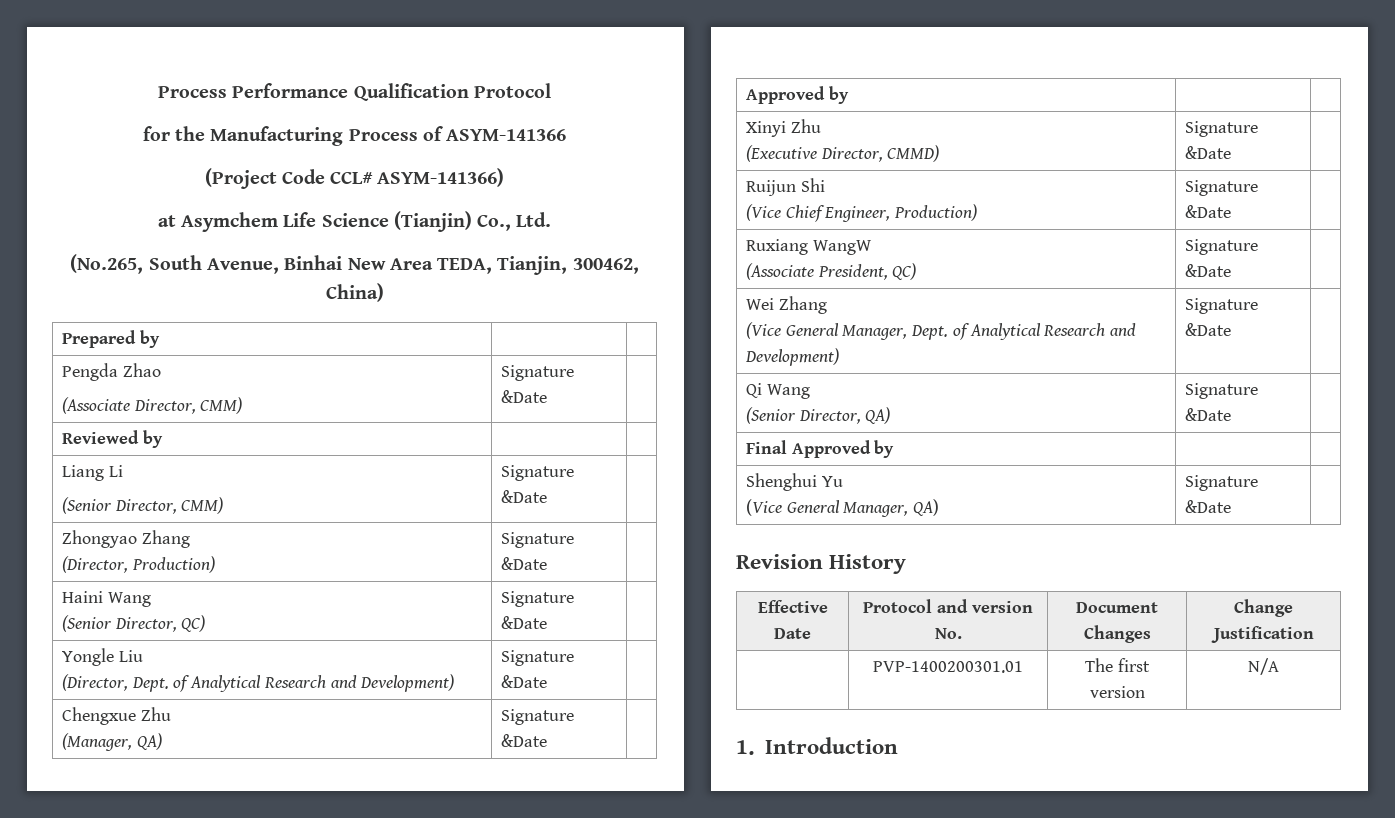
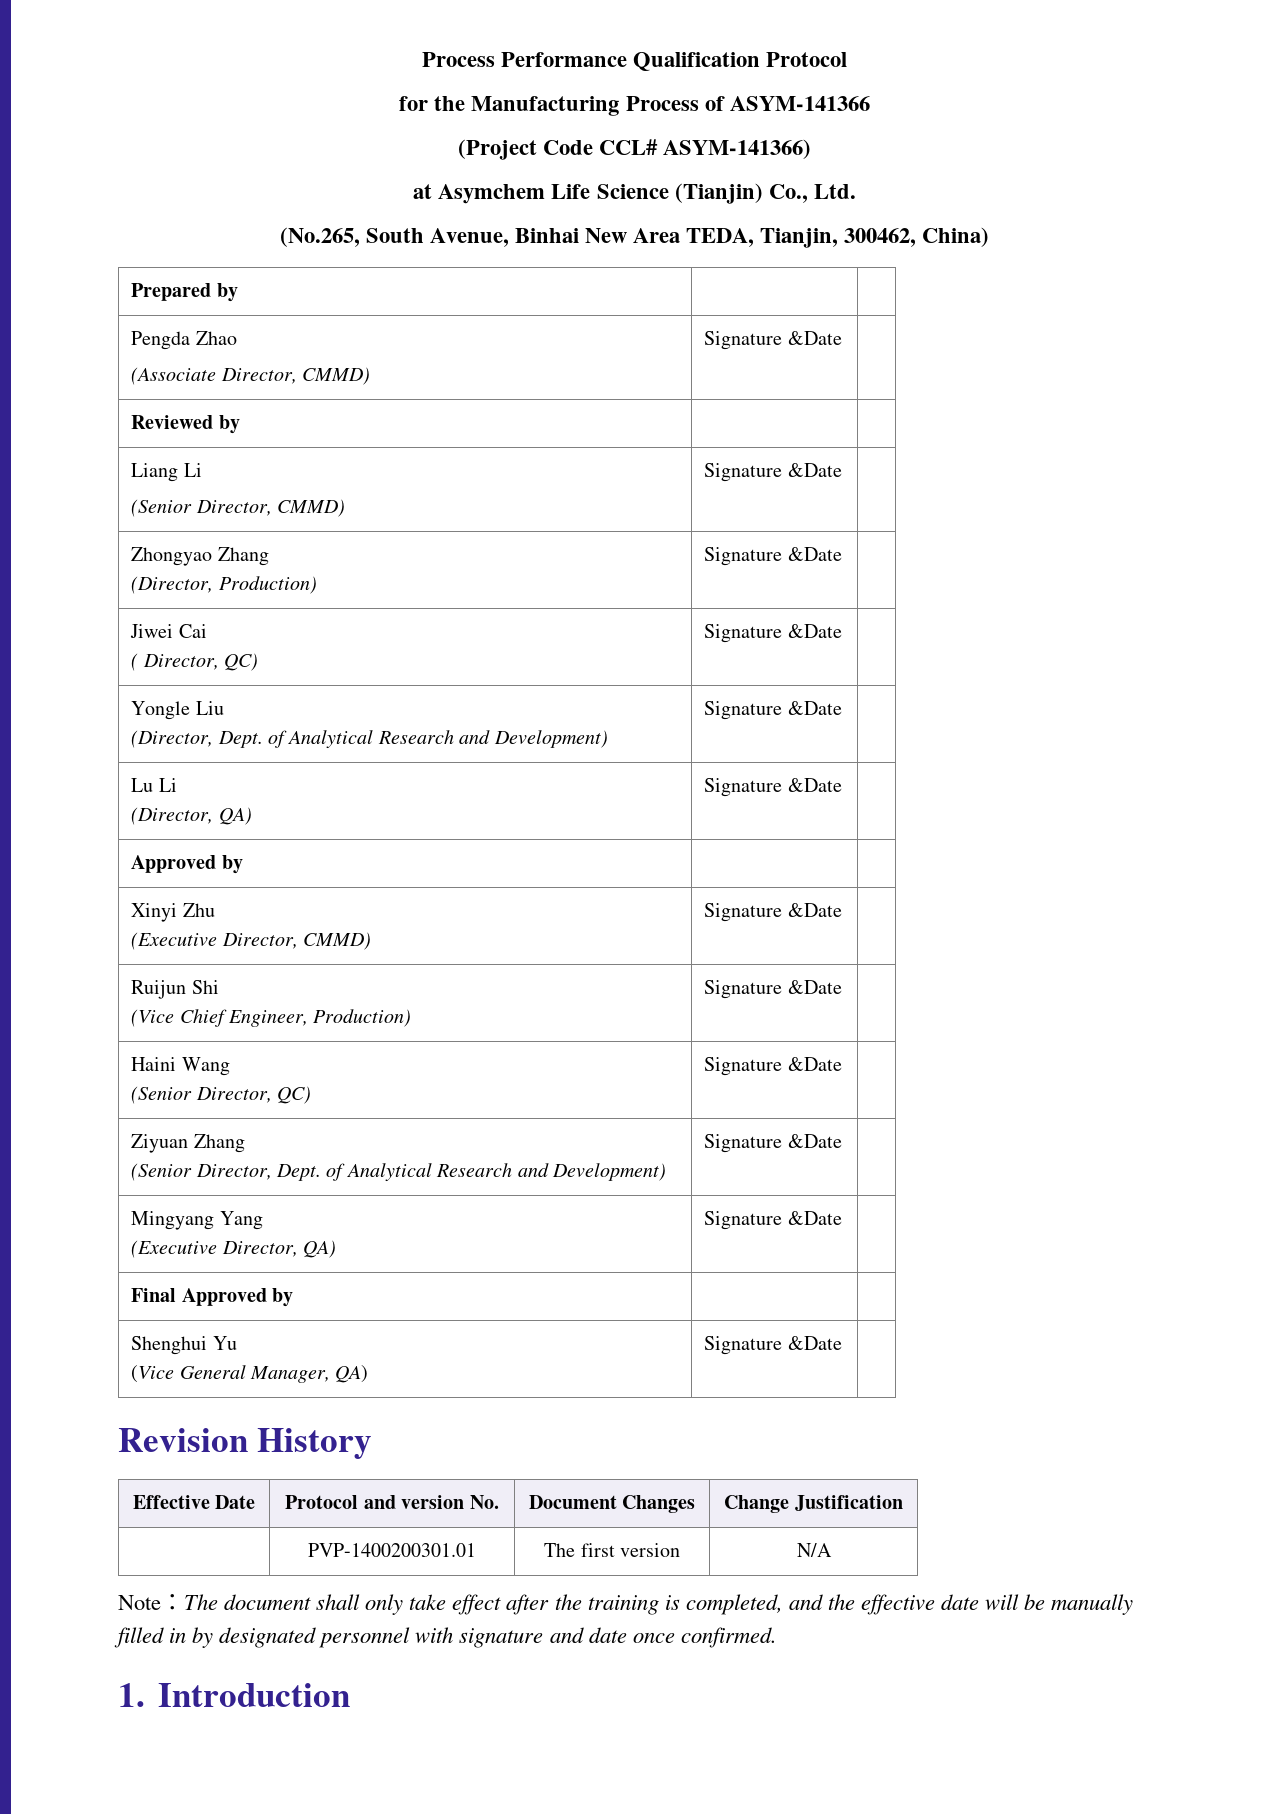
[200,397,243,414] CMM) -> [301,367,370,385] CMMD)
[181,497,224,514] CMM) -> [276,499,345,517] CMMD)
[61,591,151,607] [61,615,112,632] Haini Wang // (Senior -> [130,624,207,638] [131,653,139,671] Jiwei Cai // (
[61,707,171,725] [61,733,132,751] Chengxue Zhu // (Manager, -> [131,778,177,792] [131,807,214,825] Lu Li // (Director,
[745,239,872,255] [745,263,917,280] [1184,239,1258,255] [1184,264,1231,277] [745,296,827,314] [745,322,1136,340] [744,348,839,366] [1184,298,1258,314] [1184,323,1231,336] [745,383,810,399] [745,407,796,424] Ruxiang WangW // (Associate President, QC) | Signature &Date | // Wei Zhang // (Vice General Manager, Dept. of Analytical Research and Development) | Signature &Date | // Qi Wang // (Senior -> [131,1057,230,1076] [131,1086,311,1104] [704,1057,842,1076] [131,1134,245,1153] [131,1163,666,1182] [704,1134,842,1153] [131,1211,263,1230] [131,1240,218,1258] Haini Wang // (Senior Director, QC) | Signature &Date | // Ziyuan Zhang // (Senior Director, Dept. of Analytical Research and Development) | Signature &Date | // Mingyang Yang // (Executive
(1279, 666) none -> [118,1594,1134,1615] [114,1627,777,1648] // Note：The document shall only take effect after the training is completed, and the effective date will be manually filled in by designated personnel with signature and date once confirmed.

